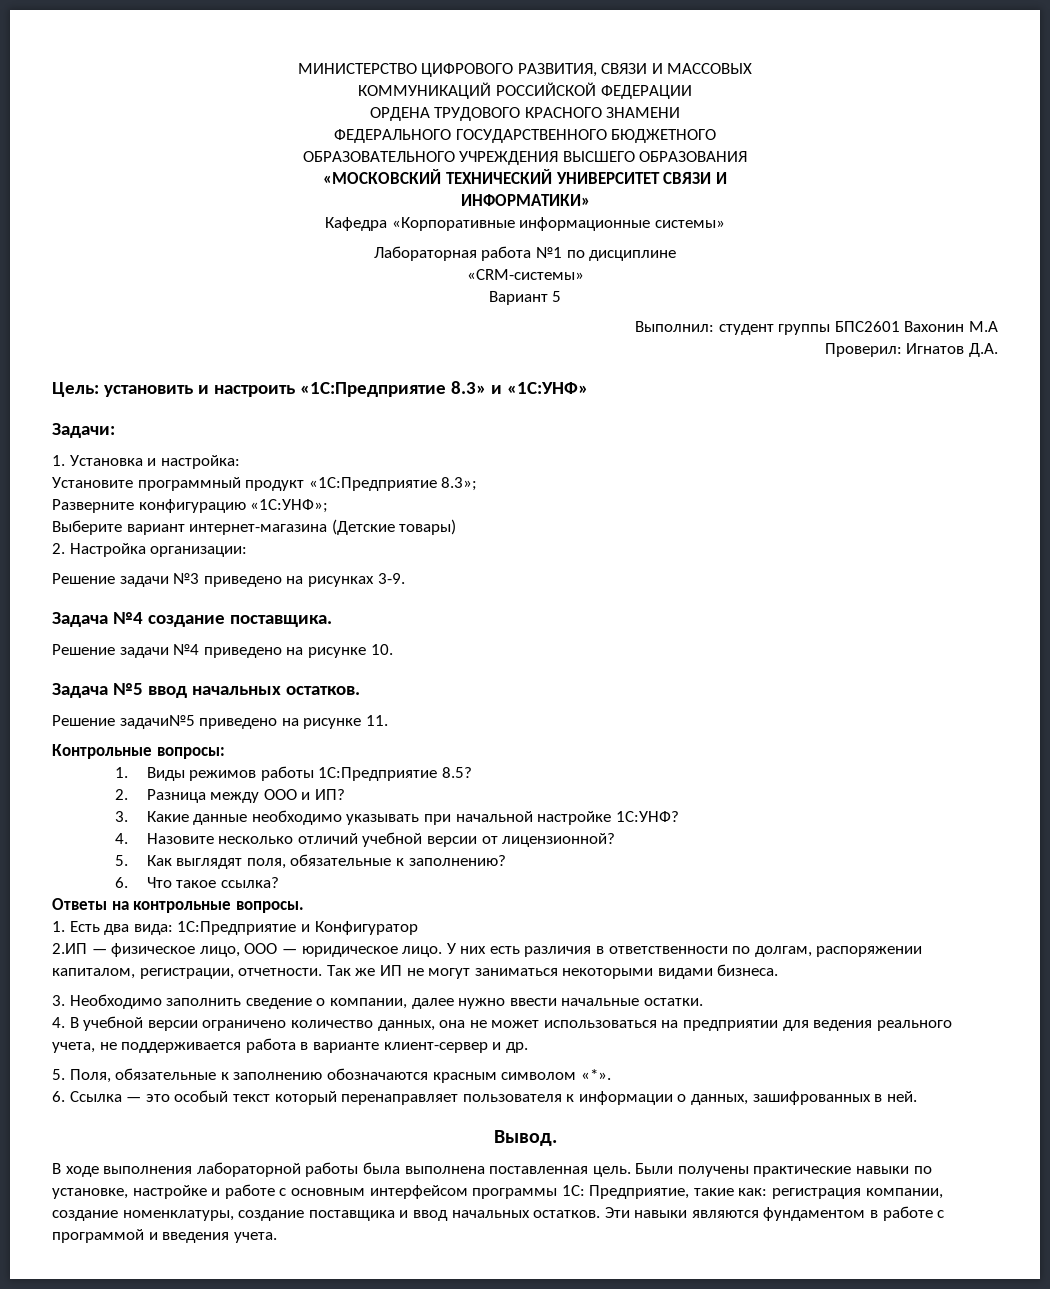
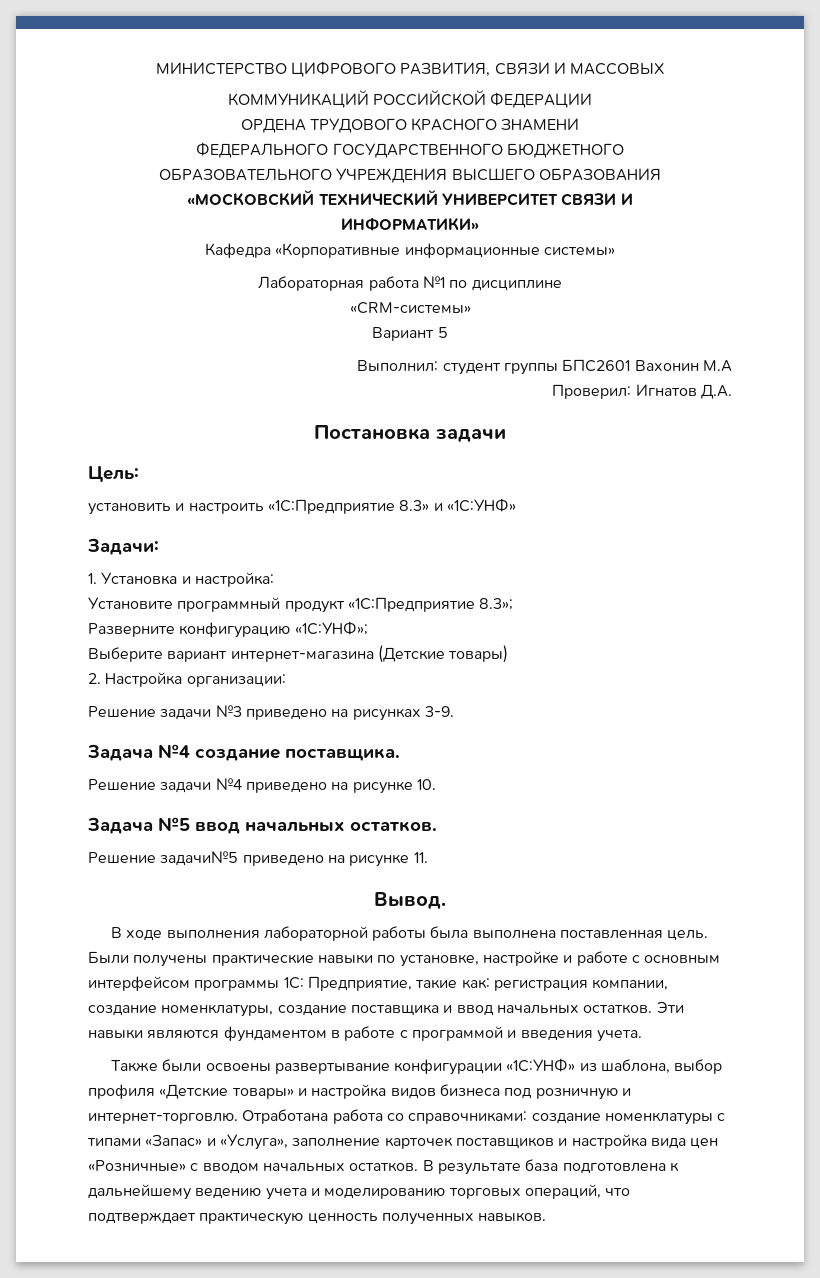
(998, 350) none -> [314,425,506,442] // Постановка задачи
(99, 389) none -> (139, 473) //
[52,744,225,759] [115,766,472,781] [115,789,345,803] [115,810,679,825] [115,832,616,847] [115,854,506,869] [115,877,279,888] [52,898,304,913] [52,921,418,935] [52,943,923,957] [52,964,779,979] [52,994,703,1009] [52,1016,952,1031] [52,1038,528,1053] [52,1068,611,1083] [52,1090,917,1105] // Контрольные вопросы: // 1. Виды режимов работы 1С:Предприятие 8.5? // 2. Разница между ООО и ИП? // 3. Какие данные необходимо указывать при начальной настройке 1С:УНФ? // 4. Назовите несколько отличий учебной версии от лицензионной? // 5. Как выглядят поля, обязательные к заполнению? // 6. Что такое ссылка? // Ответы на контрольные вопросы. // 1. Есть два вида: 1С:Предприятие и Конфигуратор // 2.ИП — физическое лицо, ООО — юридическое лицо. У них есть различия в ответственности по долгам, распоряжении капиталом, регистрации, отчетности. Так же ИП не могут заниматься некоторыми видами бизнеса. // 3. Необходимо заполнить сведение о компании, далее нужно ввести начальные остатки. // 4. В учебной версии ограничено количество данных, она не может использоваться на предприятии для ведения реального учета, не поддерживается работа в варианте клиент-сервер и др. // 5. Поля, обязательные к заполнению обозначаются красным символом «*». // 6. Ссылка — это особый текст который перенаправляет пользователя к информации о данных, зашифрованных в ней. -> (428, 857) none
(277, 1237) none -> [110,1058,723,1075] [88,1084,631,1100] [88,1109,726,1125] [87,1134,719,1150] [88,1159,679,1175] [88,1184,631,1200] [88,1212,547,1225] // Также были освоены развертывание конфигурации «1С:УНФ» из шаблона, выбор профиля «Детские товары» и настройка видов бизнеса под розничную и интернет-торговлю. Отработана работа со справочниками: создание номенклатуры с типами «Запас» и «Услуга», заполнение карточек поставщиков и настройка вида цен «Розничные» с вводом начальных остатков. В результате база подготовлена к дальнейшему ведению учета и моделированию торговых операций, что подтверждает практическую ценность полученных навыков.

